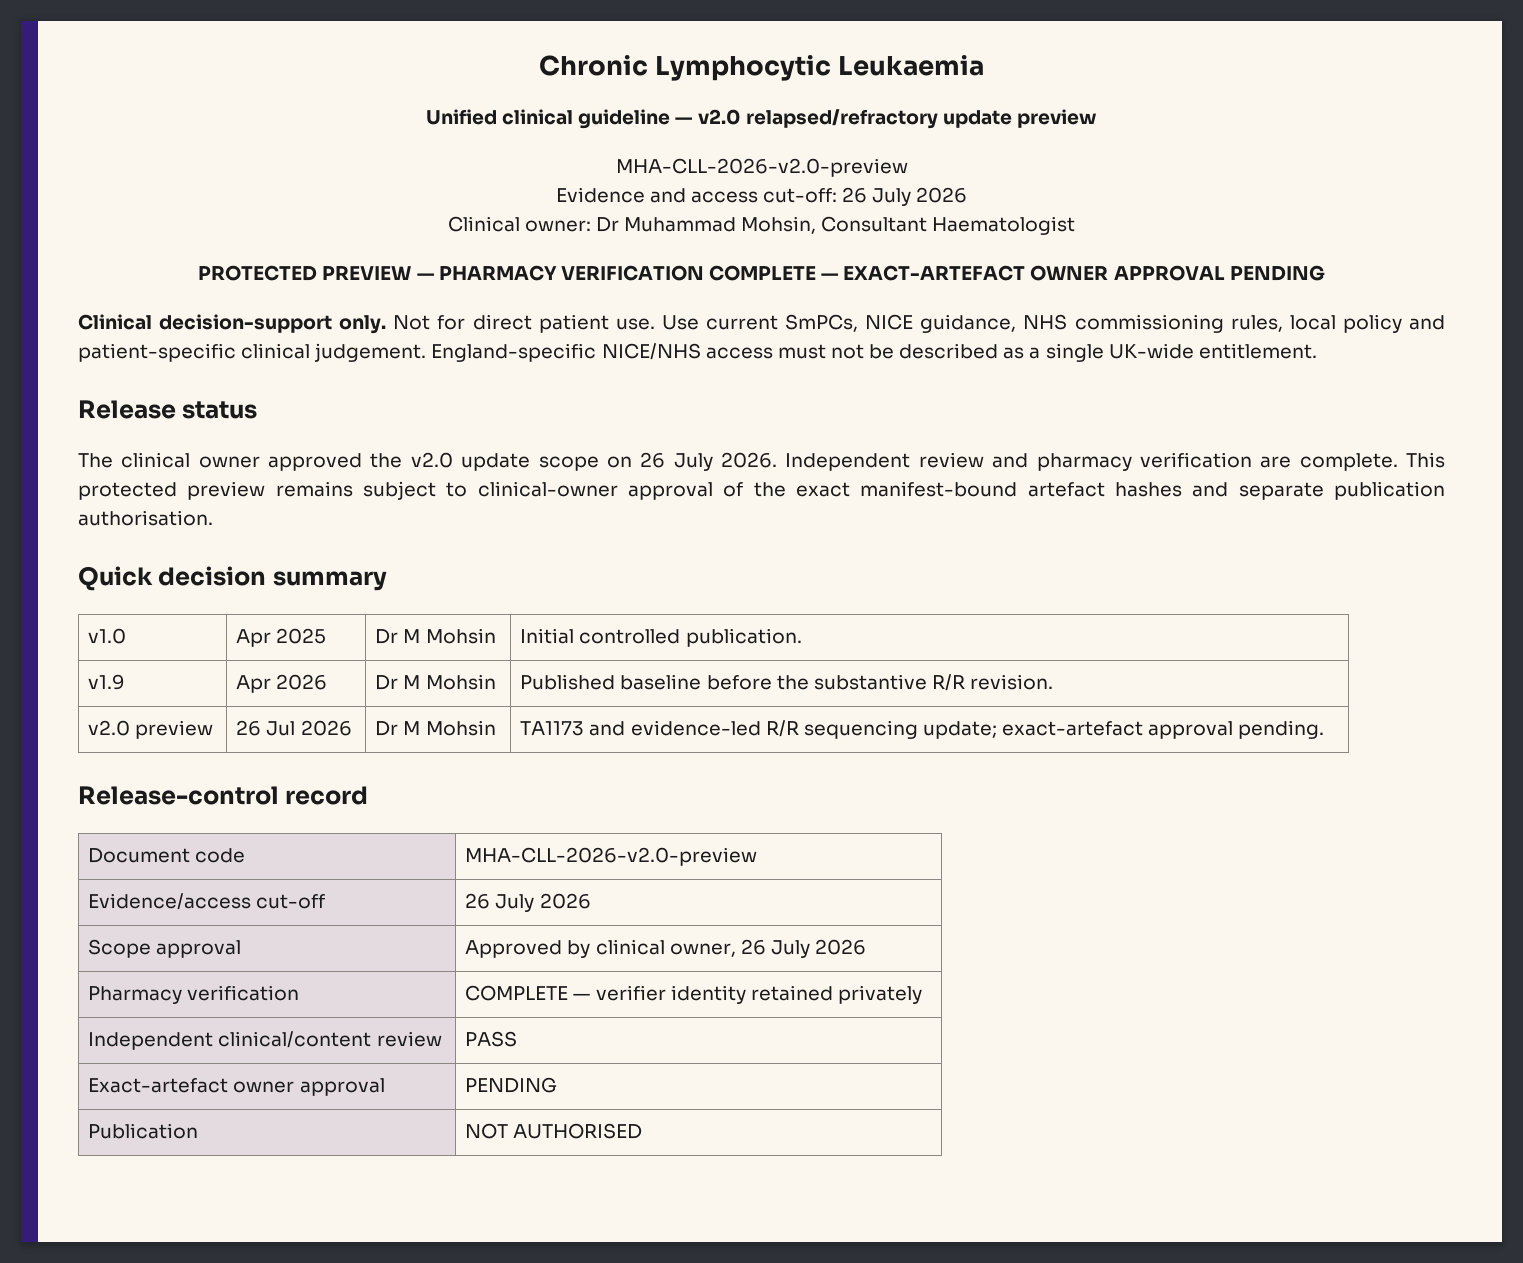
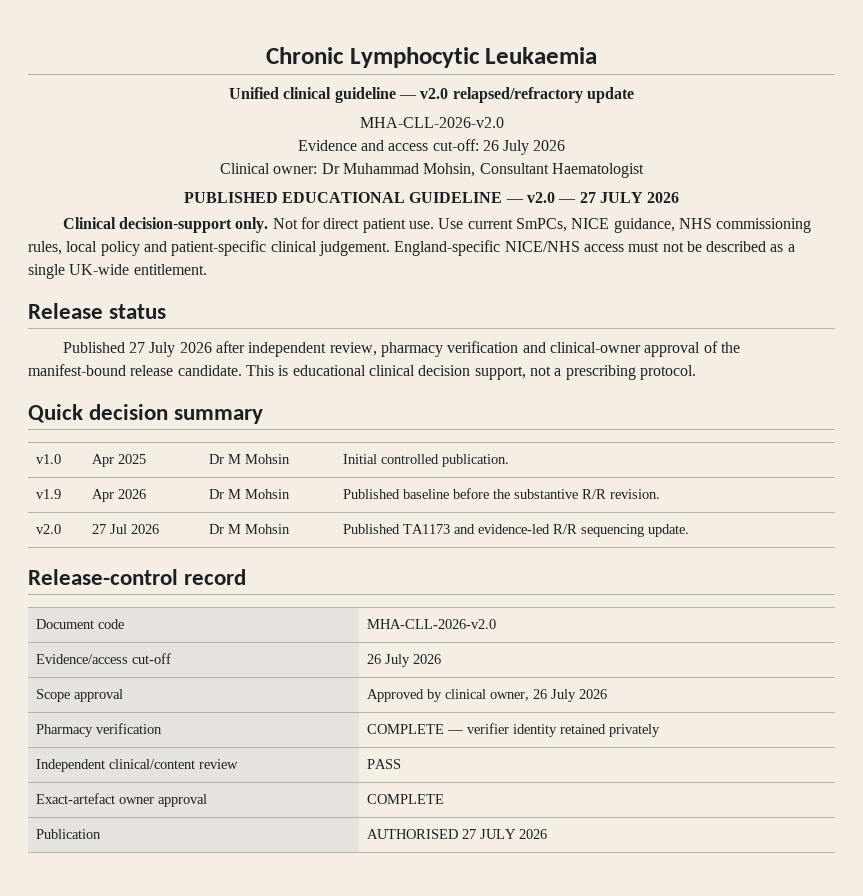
[1016,109,1097,128] [615,158,908,177] preview // MHA-CLL-2026-v2.0-preview -> [359,117,504,128] // MHA-CLL-2026-v2.0
[198,265,1325,281] PROTECTED PREVIEW — PHARMACY VERIFICATION COMPLETE — EXACT-ARTEFACT OWNER APPROVAL PENDING -> [183,192,680,203] PUBLISHED EDUCATIONAL GUIDELINE — v2.0 — 27 JULY 2026
[78,452,1446,471] [78,481,1445,500] [78,510,213,526] The clinical owner approved the v2.0 update scope on 26 July 2026. Independent review and pharmacy verification are complete. This protected preview remains subject to clinical-owner approval of the exact manifest-bound artefact hashes and separate publication authorisation. -> [62,341,740,357] [28,364,696,380] Published 27 July 2026 after independent review, pharmacy verification and clinical-owner approval of the manifest-bound release candidate. This is educational clinical decision support, not a prescribing protocol.
[135,720,214,739] [236,720,262,736] preview | 26 -> [92,524,107,534] | 27
(496, 728) none -> [343,524,401,534] Published
[922,720,1325,739] update; exact-artefact approval pending. -> [648,524,690,537] update.
[465,847,758,866] MHA-CLL-2026-v2.0-preview -> [367,619,497,629] MHA-CLL-2026-v2.0
[465,1077,558,1093] PENDING -> [367,794,445,804] COMPLETE
[465,1123,643,1139] NOT AUTHORISED -> [367,829,548,839] AUTHORISED 27 JULY 2026

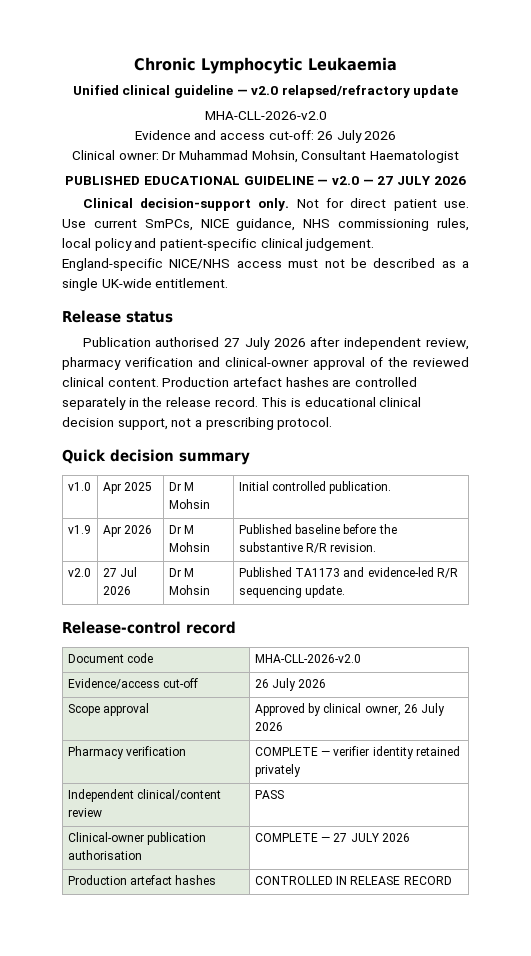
[62,342,125,353] Published -> [82,337,220,347] Publication authorised
[28,364,242,376] manifest-bound release candidate. -> [413,357,469,367] [62,377,417,387] [62,397,258,410] reviewed clinical content. Production artefact hashes are controlled separately in the release record.
[36,793,208,807] [367,794,445,804] [36,829,102,839] [367,829,548,839] Exact-artefact owner approval | COMPLETE // Publication | AUTHORISED 27 JULY 2026 -> [67,832,207,845] [67,850,142,860] [254,833,410,842] [67,875,217,885] [254,876,452,885] Clinical-owner publication authorisation | COMPLETE — 27 JULY 2026 // Production artefact hashes | CONTROLLED IN RELEASE RECORD

